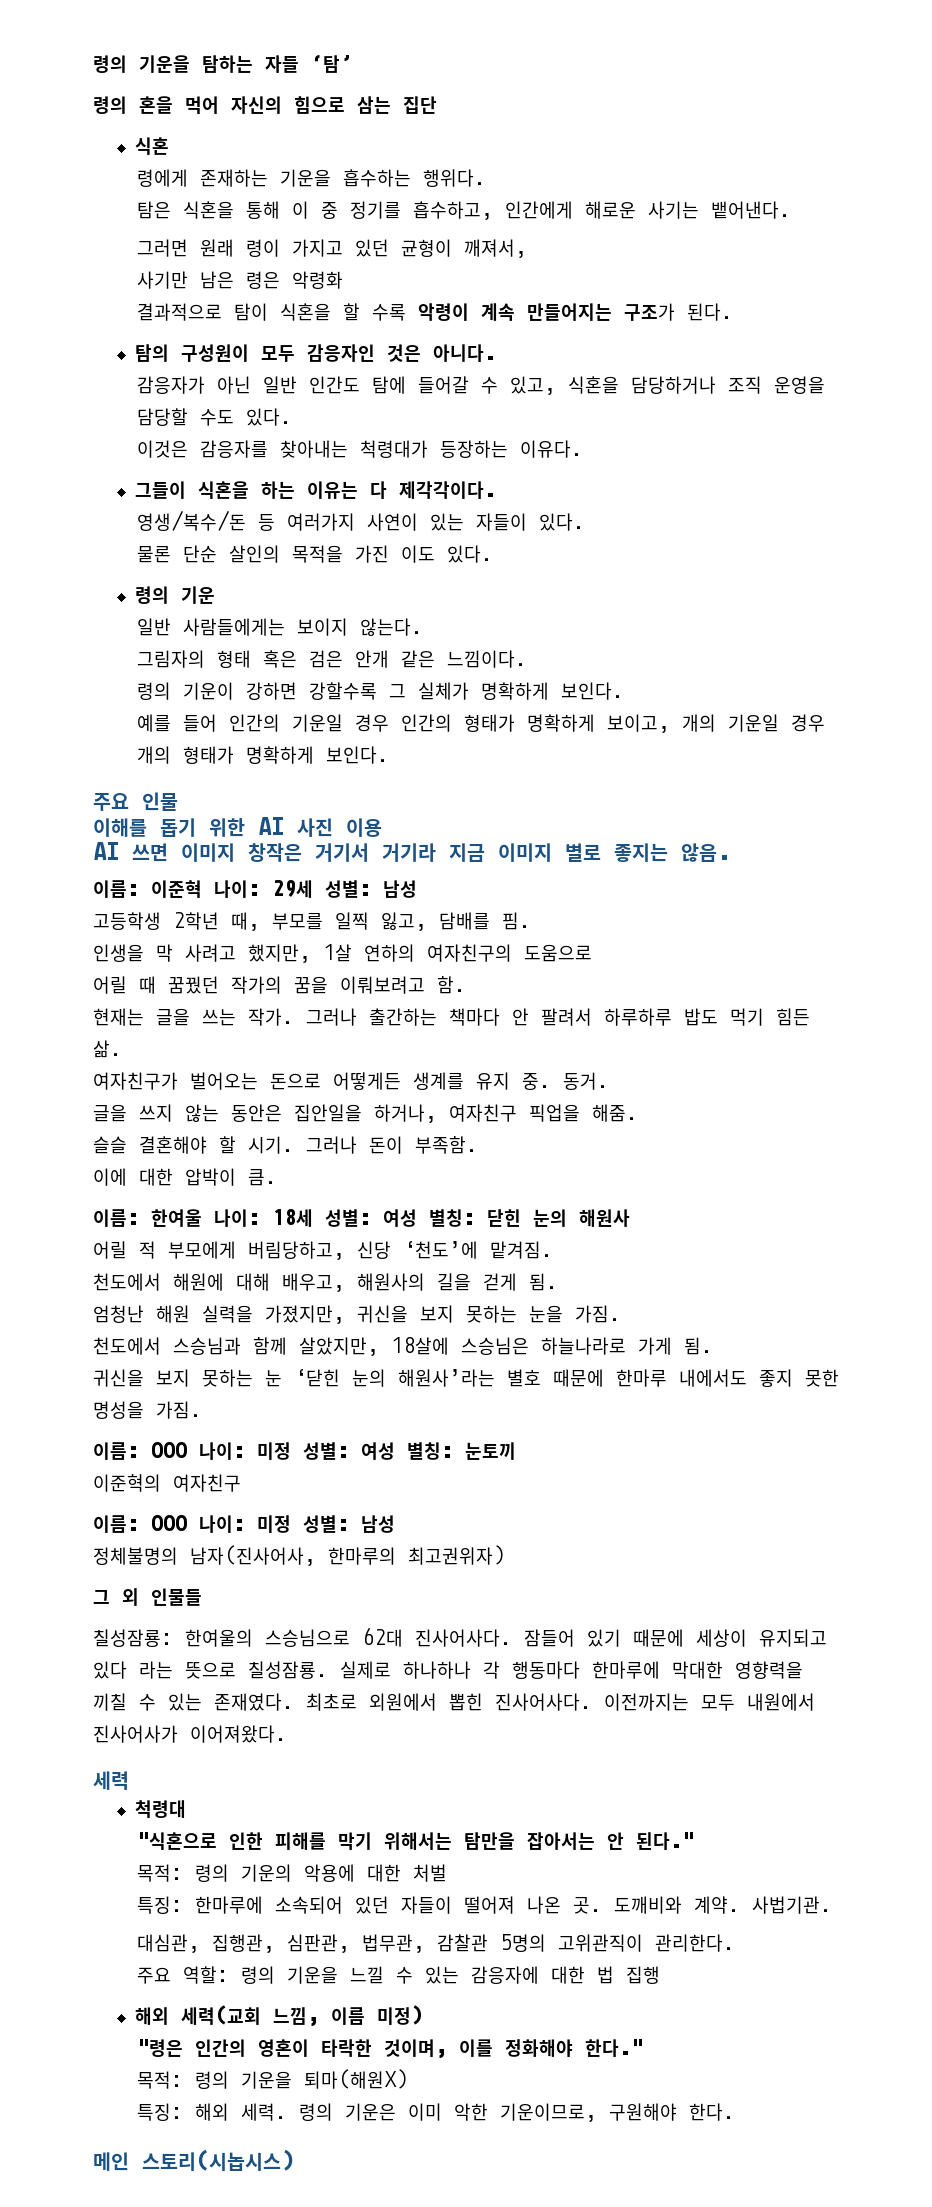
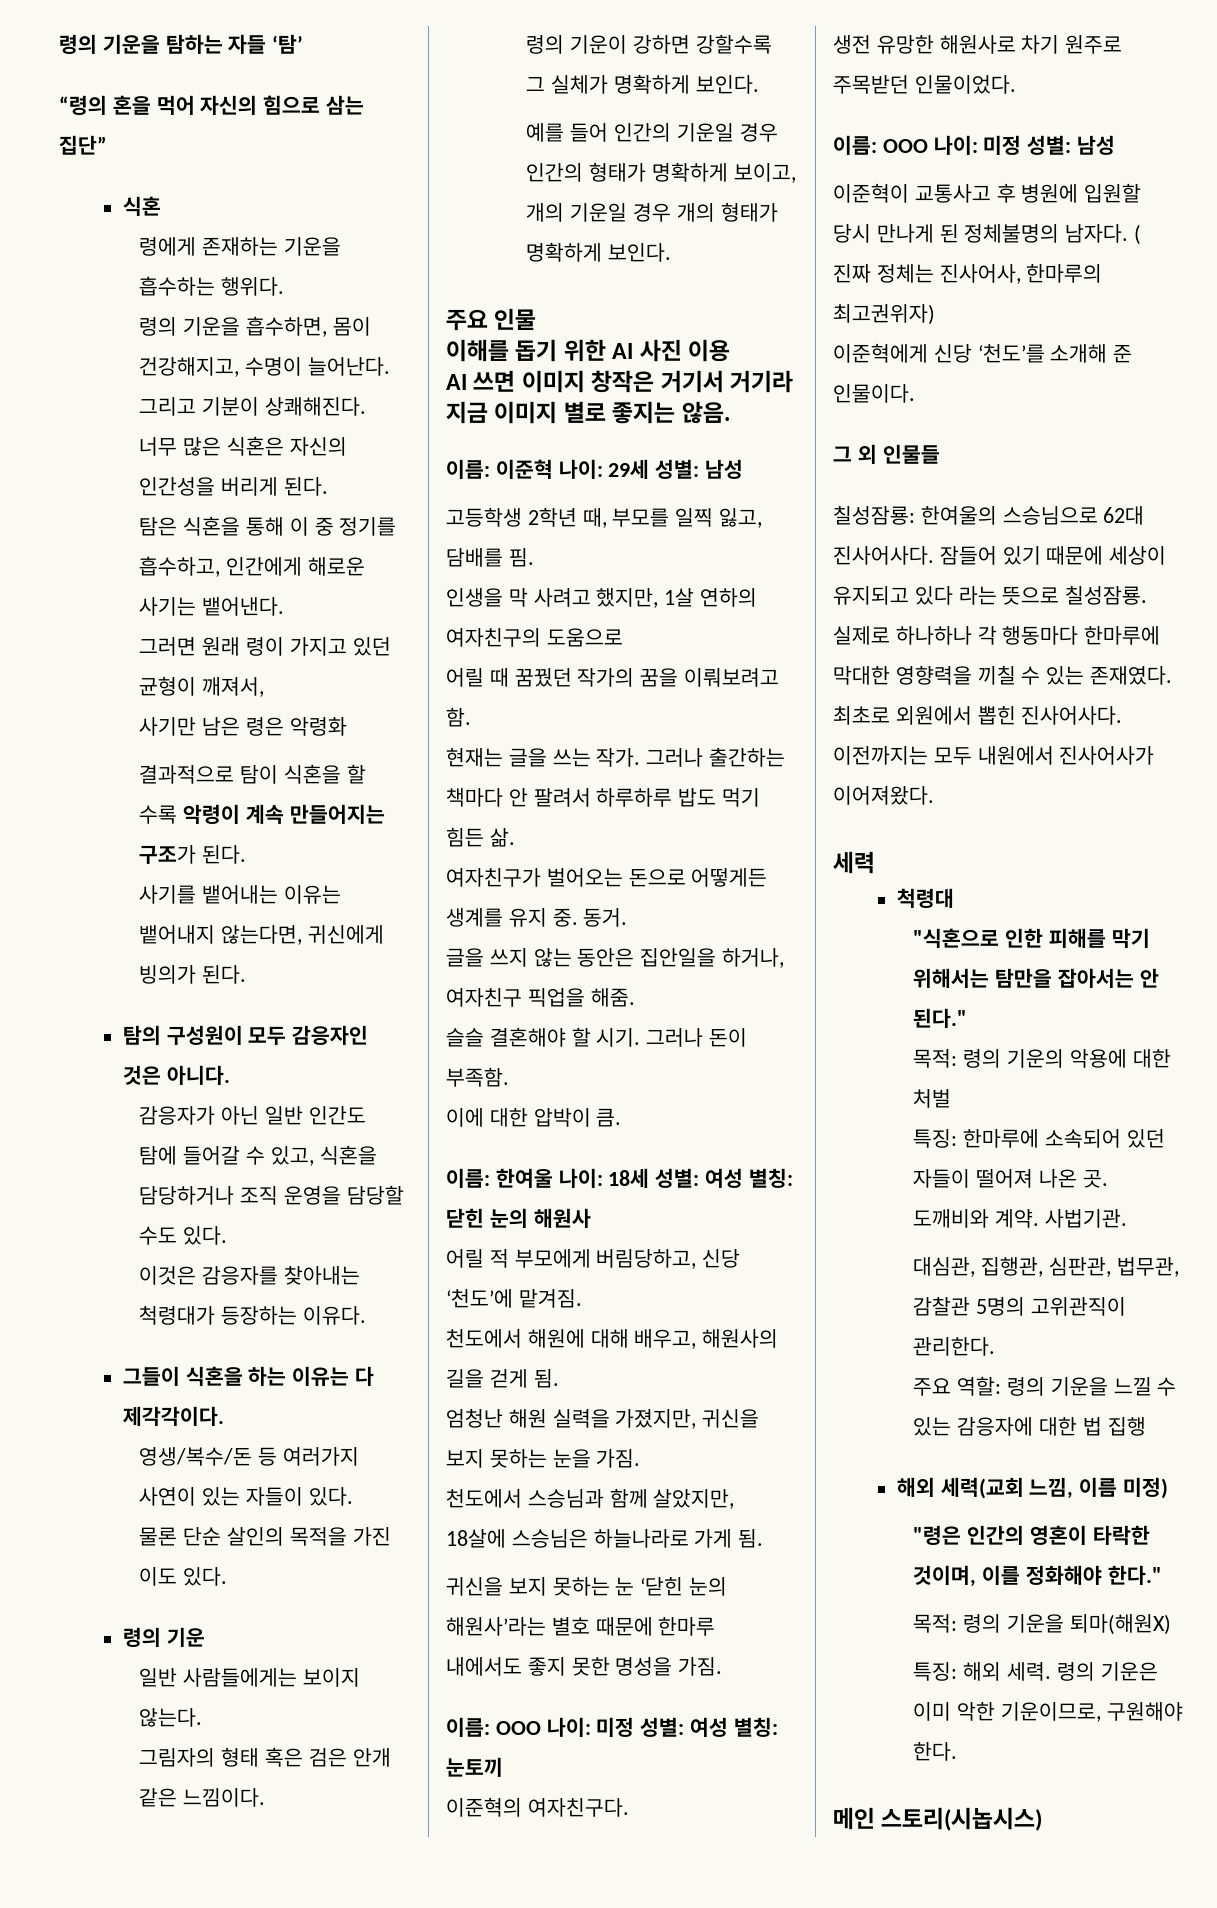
[93,96,127,114] 령의 -> [59,95,107,115] “령의
[403,96,437,114] 집단 -> [59,135,107,155] 집단”
(486, 178) none -> [139,316,371,337] [139,357,391,377] [139,397,367,416] [139,436,347,456] [139,477,329,496] // 령의 기운을 흡수하면, 몸이 건강해지고, 수명이 늘어난다. 그리고 기분이 상쾌해진다. 너무 많은 식혼은 자신의 인간성을 버리게 된다.
(733, 312) none -> [139,885,342,904] [139,925,385,945] [139,965,247,984] // 사기를 뱉어내는 이유는 뱉어내지 않는다면, 귀신에게 빙의가 된다.
[173,1474,241,1492] 여자친구 -> [527,1798,629,1817] [833,35,1123,54] [833,75,1016,94] 여자친구다. // 생전 유망한 해원사로 차기 원주로 주목받던 인물이었다.
[93,1545,505,1566] 정체불명의 남자(진사어사, 한마루의 최고권위자) -> [833,183,1142,203] [833,224,1142,245] [833,264,1103,284] [833,304,935,325] [833,343,1133,363] [833,384,915,403] 이준혁이 교통사고 후 병원에 입원할 당시 만나게 된 정체불명의 남자다. ( 진짜 정체는 진사어사, 한마루의 최고권위자) // 이준혁에게 신당 ‘천도’를 소개해 준 인물이다.

